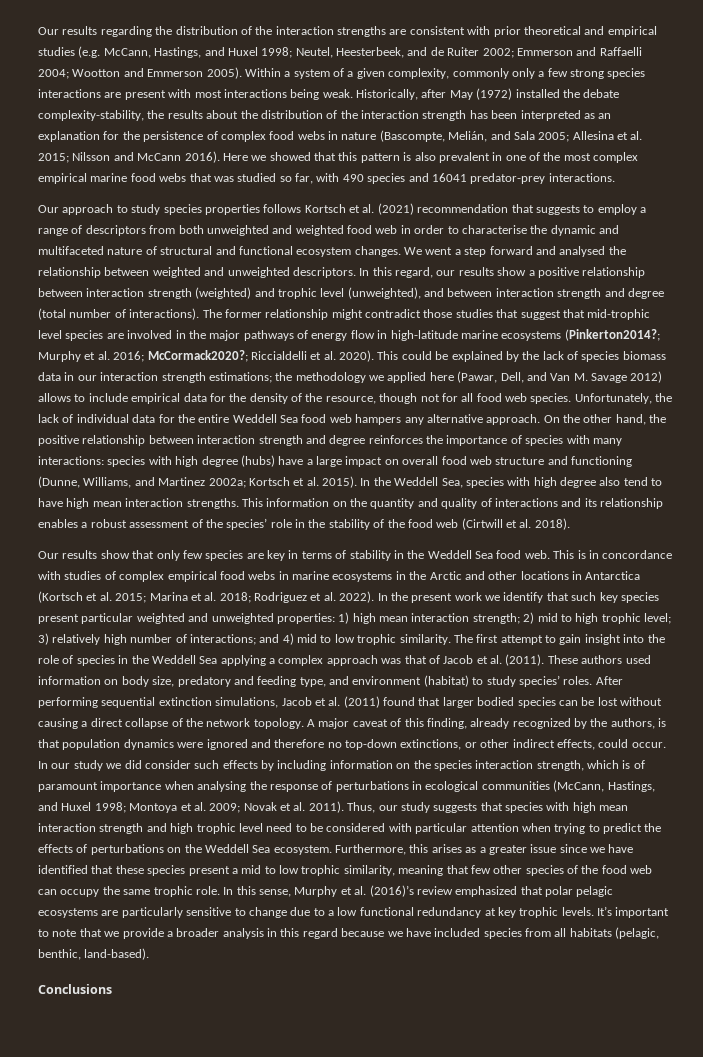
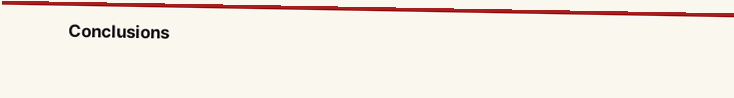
[38,26,657,37] [38,46,642,58] [38,67,646,79] [38,88,620,100] [38,110,612,121] [38,130,643,142] [38,151,639,163] [38,173,615,184] [38,203,646,215] [38,225,619,236] [38,246,626,257] [38,267,646,278] [38,287,664,299] [38,308,651,320] [38,329,660,341] [38,350,666,362] [38,371,663,383] [38,393,673,404] [38,414,667,425] [38,435,622,446] [38,455,632,467] [38,476,663,488] [38,498,663,509] [38,518,570,530] [38,550,673,561] [38,571,641,582] [38,591,659,603] [38,612,671,624] [38,633,665,645] [38,654,651,666] [38,675,623,687] [38,696,662,708] [38,718,667,729] [38,739,666,750] [38,760,645,771] [38,780,655,792] [38,801,629,813] [38,823,662,834] [38,844,634,855] [38,865,653,876] [38,885,614,897] [38,906,670,918] [38,927,660,939] [38,948,150,960] Our results regarding the distribution of the interaction strengths are consistent with prior theoretical and empirical studies (e.g. McCann, Hastings, and Huxel 1998; Neutel, Heesterbeek, and de Ruiter 2002; Emmerson and Raffaelli 2004; Wootton and Emmerson 2005). Within a system of a given complexity, commonly only a few strong species interactions are present with most interactions being weak. Historically, after May (1972) installed the debate complexity-stability, the results about the distribution of the interaction strength has been interpreted as an explanation for the persistence of complex food webs in nature (Bascompte, Melián, and Sala 2005; Allesina et al. 2015; Nilsson and McCann 2016). Here we showed that this pattern is also prevalent in one of the most complex empirical marine food webs that was studied so far, with 490 species and 16041 predator-prey interactions. // Our approach to study species properties follows Kortsch et al. (2021) recommendation that suggests to employ a range of descriptors from both unweighted and weighted food web in order to characterise the dynamic and multifaceted nature of structural and functional ecosystem changes. We went a step forward and analysed the relationship between weighted and unweighted descriptors. In this regard, our results show a positive relationship between interaction strength (weighted) and trophic level (unweighted), and between interaction strength and degree (total number of interactions). The former relationship might contradict those studies that suggest that mid-trophic level species are involved in the major pathways of energy flow in high-latitude marine ecosystems (Pinkerton2014?; Murphy et al. 2016; McCormack2020?; Riccialdelli et al. 2020). This could be explained by the lack of species biomass data in our interaction strength estimations; the methodology we applied here (Pawar, Dell, and Van M. Savage 2012) allows to include empirical data for the density of the resource, though not for all food web species. Unfortunately, the lack of individual data for the entire Weddell Sea food web hampers any alternative approach. On the other hand, the positive relationship between interaction strength and degree reinforces the importance of species with many interactions: species with high degree (hubs) have a large impact on overall food web structure and functioning (Dunne, Williams, and Martinez 2002a; Kortsch et al. 2015). In the Weddell Sea, species with high degree also tend to have high mean interaction strengths. This information on the quantity and quality of interactions and its relationship enables a robust assessment of the species’ role in the stability of the food web (Cirtwill et al. 2018). // Our results show that only few species are key in terms of stability in the Weddell Sea food web. This is in concordance with studies of complex empirical food webs in marine ecosystems in the Arctic and other locations in Antarctica (Kortsch et al. 2015; Marina et al. 2018; Rodriguez et al. 2022). In the present work we identify that such key species present particular weighted and unweighted properties: 1) high mean interaction strength; 2) mid to high trophic level; 3) relatively high number of interactions; and 4) mid to low trophic similarity. The first attempt to gain insight into the role of species in the Weddell Sea applying a complex approach was that of Jacob et al. (2011). These authors used information on body size, predatory and feeding type, and environment (habitat) to study species’ roles. After performing sequential extinction simulations, Jacob et al. (2011) found that larger bodied species can be lost without causing a direct collapse of the network topology. A major caveat of this finding, already recognized by the authors, is that population dynamics were ignored and therefore no top-down extinctions, or other indirect effects, could occur. In our study we did consider such effects by including information on the species interaction strength, which is of paramount importance when analysing the response of perturbations in ecological communities (McCann, Hastings, and Huxel 1998; Montoya et al. 2009; Novak et al. 2011). Thus, our study suggests that species with high mean interaction strength and high trophic level need to be considered with particular attention when trying to predict the effects of perturbations on the Weddell Sea ecosystem. Furthermore, this arises as a greater issue since we have identified that these species present a mid to low trophic similarity, meaning that few other species of the food web can occupy the same trophic role. In this sense, Murphy et al. (2016)’s review emphasized that polar pelagic ecosystems are particularly sensitive to change due to a low functional redundancy at key trophic levels. It’s important to note that we provide a broader analysis in this regard because we have included species from all habitats (pelagic, benthic, land-based). // -> (68, 31) none

